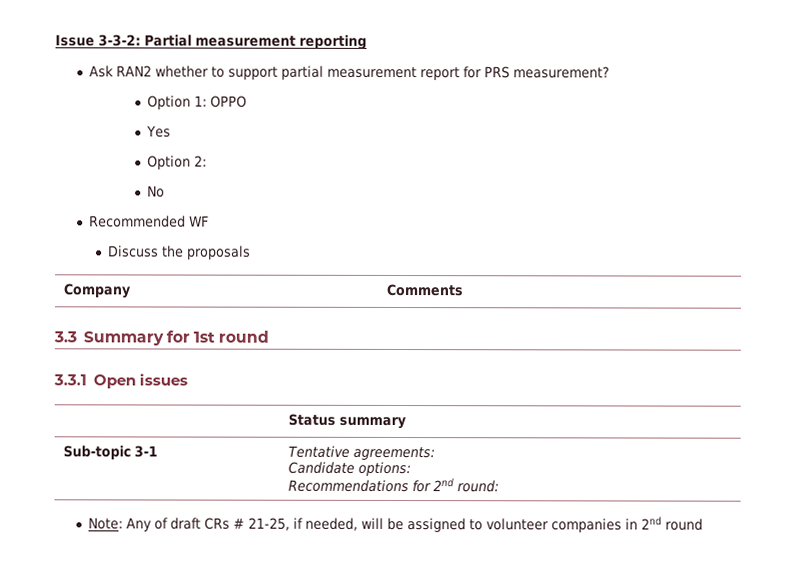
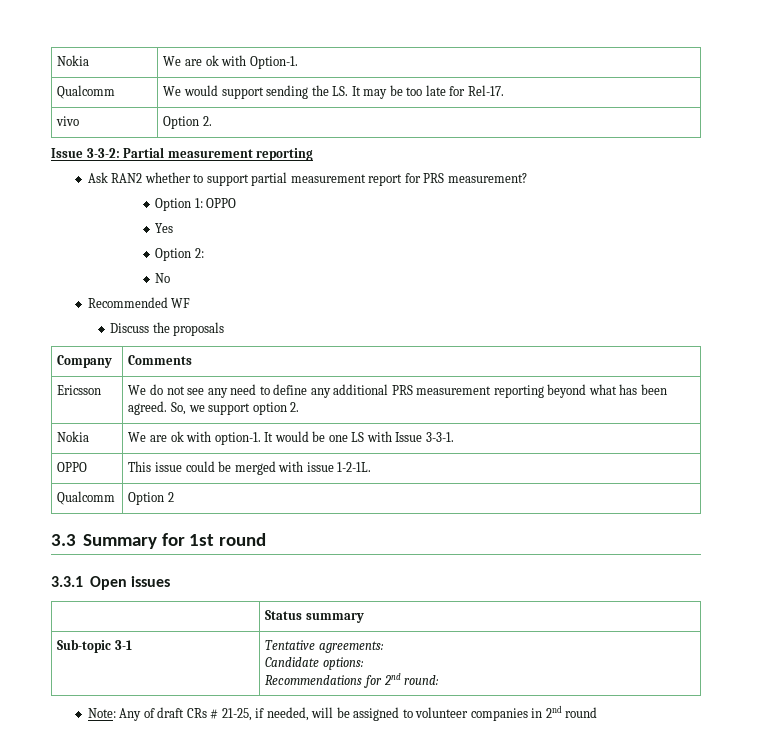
(55, 40) none -> [57,55,90,66] [163,55,298,69] [57,85,116,99] [163,85,504,99] [56,116,80,126] [163,116,212,129] Nokia | We are ok with Option-1. // Qualcomm | We would support sending the LS. It may be too late for Rel-17. // vivo | Option 2. //
(464, 290) none -> [57,385,102,395] [128,384,667,398] [128,401,300,415] [57,431,90,442] [128,431,454,445] [57,462,88,472] [128,461,372,475] [57,491,116,505] [128,492,174,505] // Ericsson | We do not see any need to define any additional PRS measurement reporting beyond what has been agreed. So, we support option 2. // Nokia | We are ok with option-1. It would be one LS with Issue 3-3-1. // OPPO | This issue could be merged with issue 1-2-1L. // Qualcomm | Option 2

